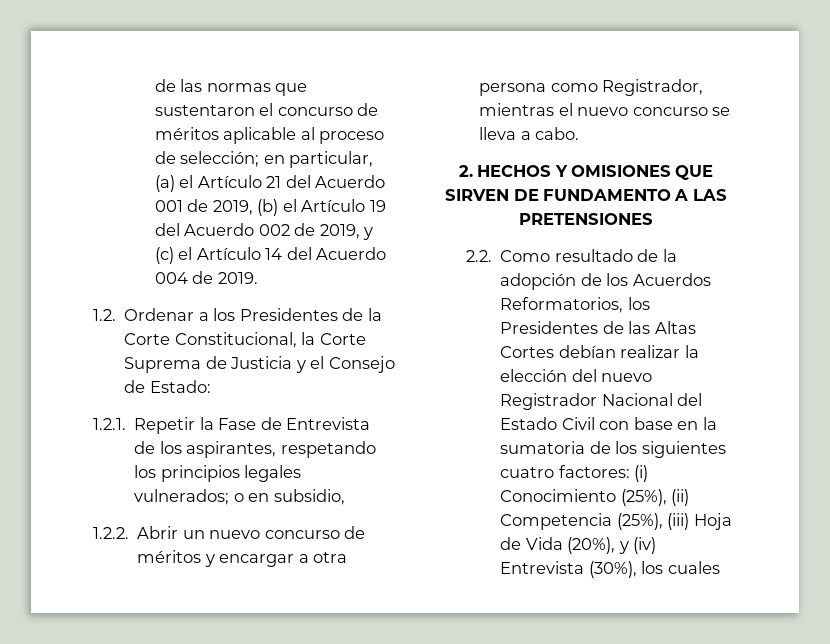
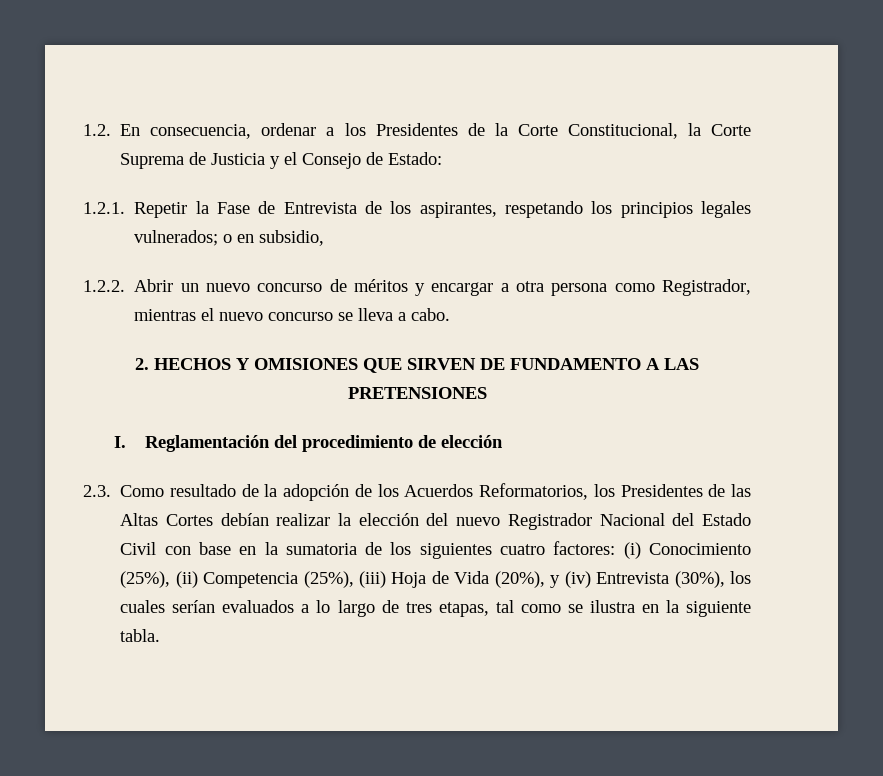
[155,79,308,96] [155,103,379,116] [155,127,385,144] [155,151,374,168] [155,175,386,192] [155,199,386,216] [155,223,374,240] [155,247,387,264] [155,271,258,284] [93,308,195,321] de las normas que sustentaron el concurso de méritos aplicable al proceso de selección; en particular, (a) el Artículo 21 del Acuerdo 001 de 2019, (b) el Artículo 19 del Acuerdo 002 de 2019, y (c) el Artículo 14 del Acuerdo 004 de 2019. // 1.2. Ordenar -> [83,123,317,139] 1.2. En consecuencia, ordenar
[466,250,493,262] 2.2. -> [114,435,504,452] [83,485,111,497] I. Reglamentación del procedimiento de elección // 2.3.
(720, 567) none -> [172,600,751,617] [120,629,161,642] serían evaluados a lo largo de tres etapas, tal como se ilustra en la siguiente tabla.

